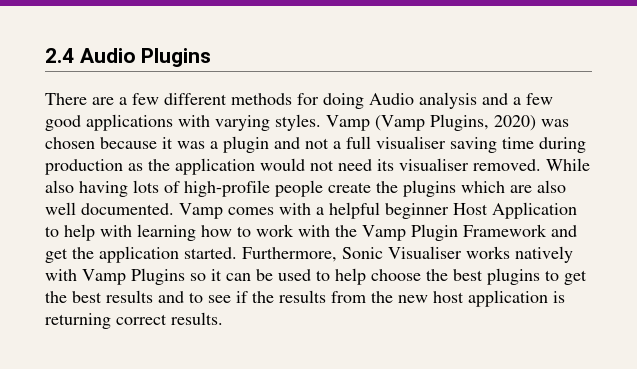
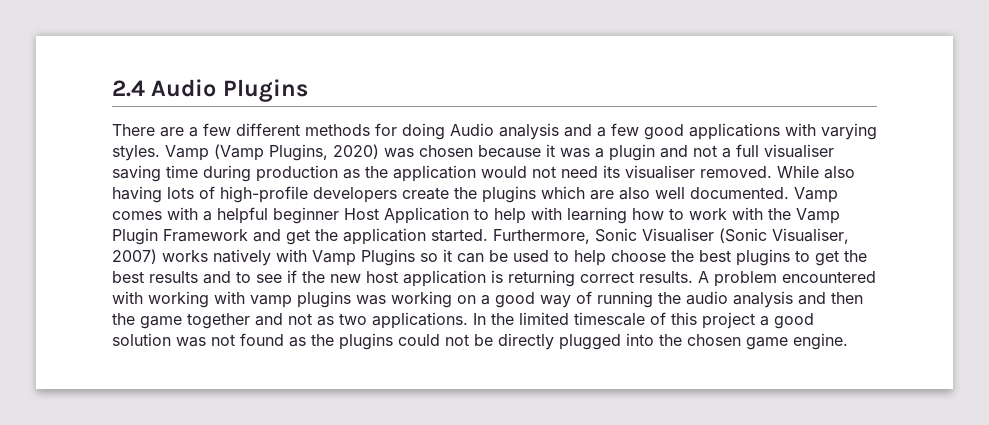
[275,180,323,197] people -> [313,187,397,203] developers
(462, 252) none -> [719,228,849,244] [112,249,157,264] (Sonic Visualiser, 2007)
[279,290,393,303] results from the -> (325, 277) none
(223, 318) none -> [698,271,876,287] [112,291,863,308] [112,312,814,329] [112,333,848,350] A problem encountered with working with vamp plugins was working on a good way of running the audio analysis and then the game together and not as two applications. In the limited timescale of this project a good solution was not found as the plugins could not be directly plugged into the chosen game engine.

